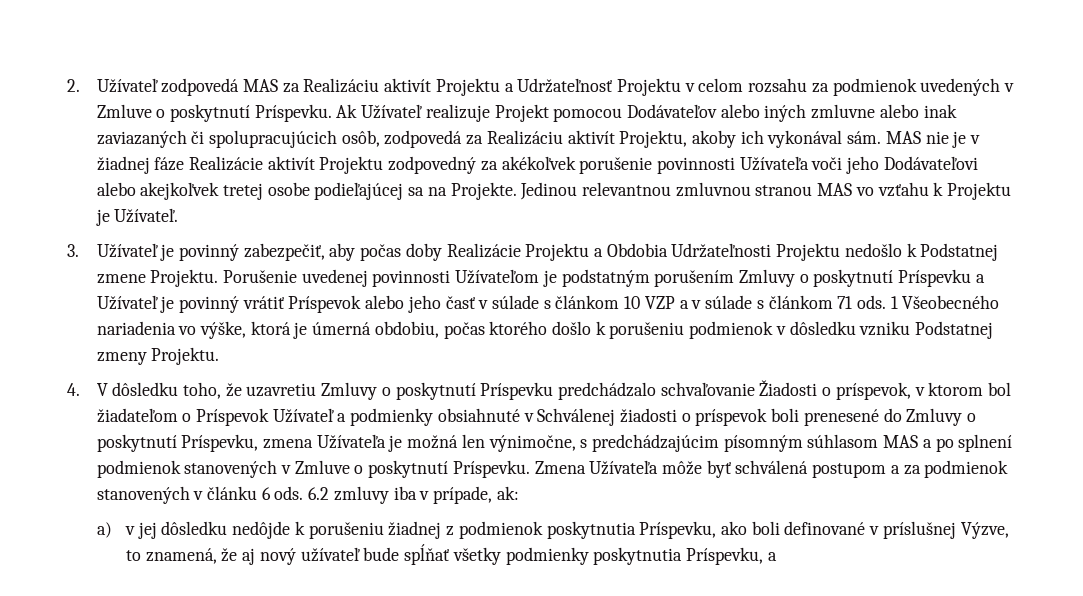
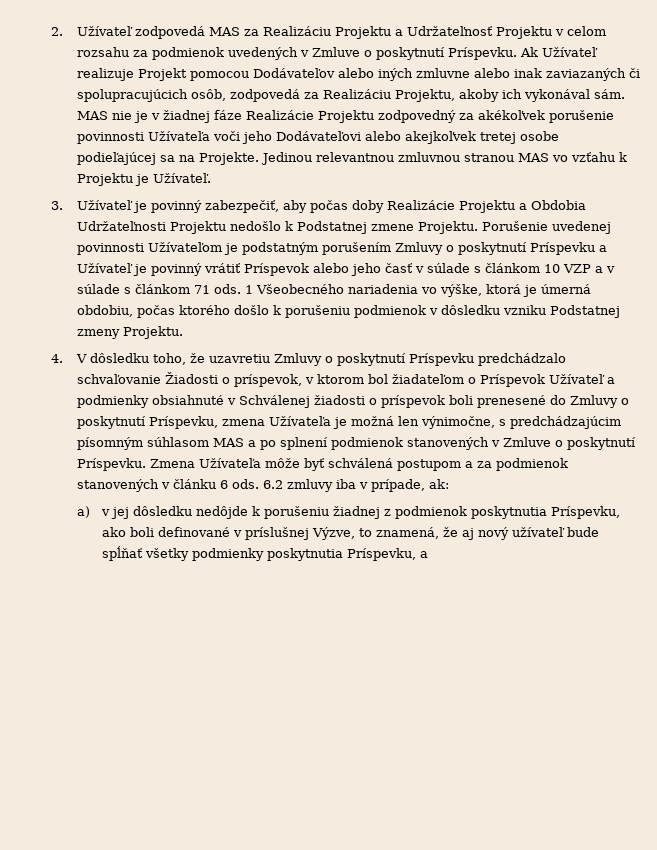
[384,78,432,92] aktivít -> (331, 31) none
[567,130,615,144] aktivít -> (391, 94) none
[267,156,315,170] aktivít -> (314, 115) none

